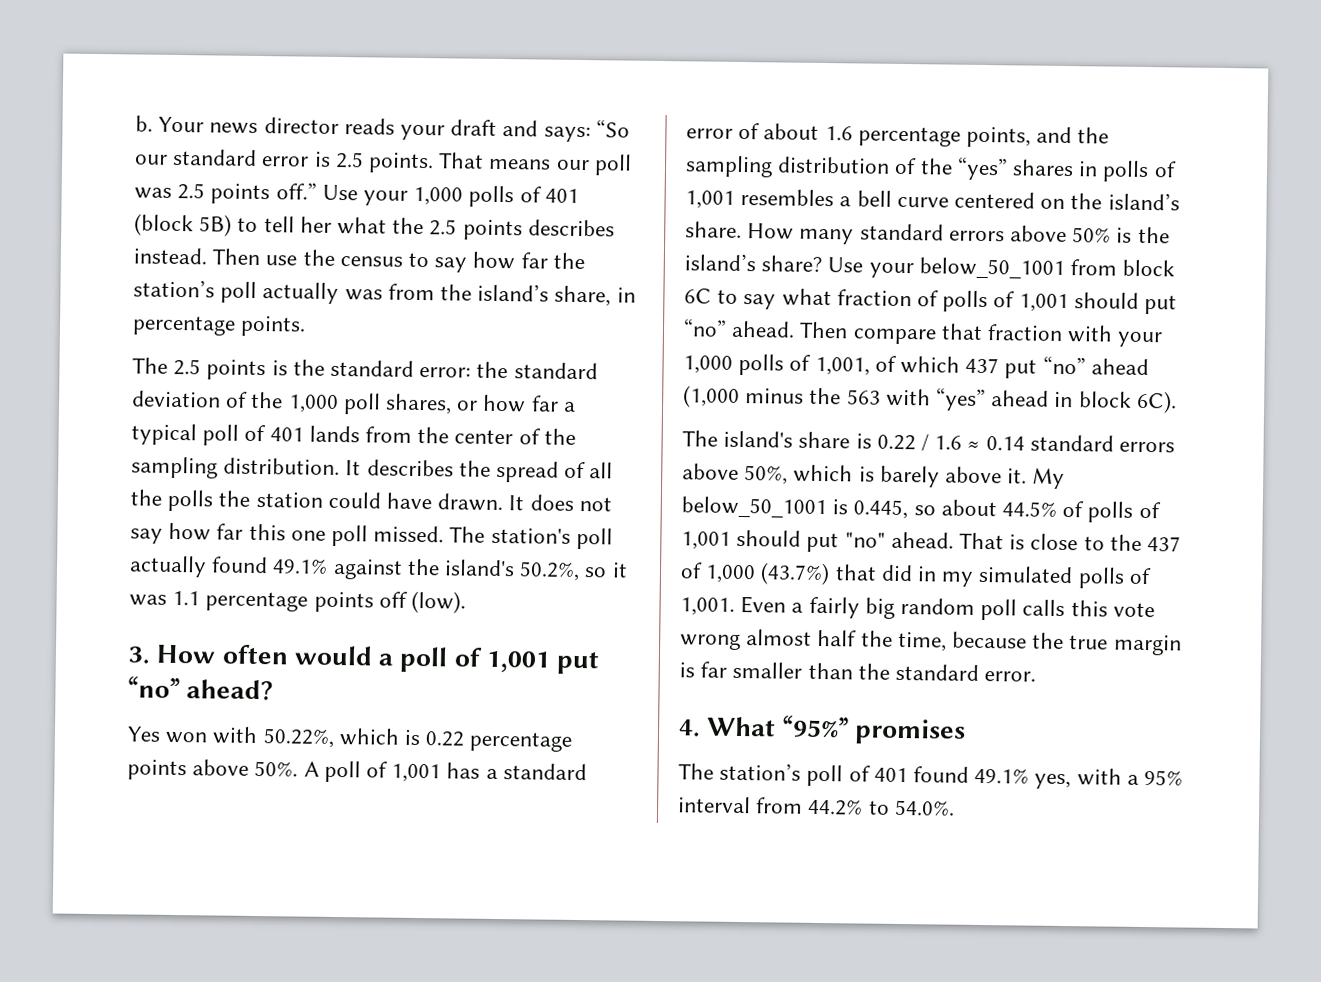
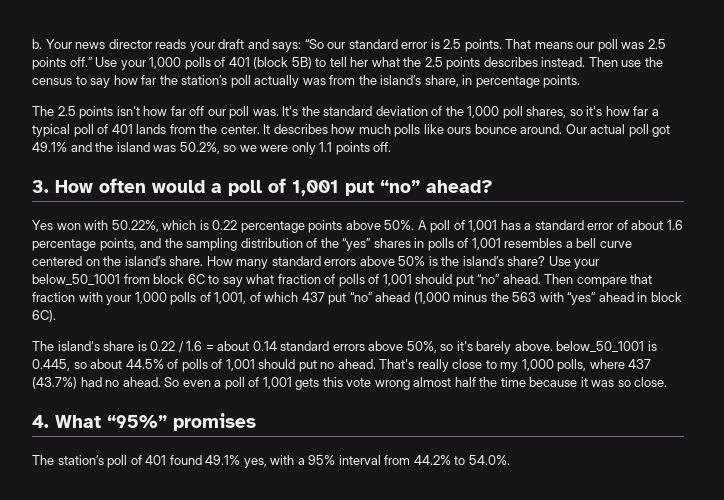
[271,359,472,378] is the standard error: -> [116,106,299,119] isn't how far off our poll was. It's
[456,400,479,411] or -> [569,106,603,116] so it's
[454,428,576,445] [131,456,614,483] [130,489,612,512] [130,522,613,550] [129,555,628,582] [129,590,467,614] center of the sampling distribution. It describes the spread of all the polls the station could have drawn. It does not say how far this one poll missed. The station's poll actually found 49.1% against the island's 50.2%, so it was 1.1 percentage points off (low). -> [220,124,671,137] [32,142,392,155] center. It describes how much polls like ours bounce around. Our actual poll got 49.1% and the island was 50.2%, so we were only 1.1 points off.
[967,440,981,450] ≈ -> [205,341,250,351] = about
[793,464,1066,490] which is barely above it. My -> [440,341,553,354] so it's barely above.
[844,531,1182,552] [680,562,1152,589] [680,596,1066,621] "no" ahead. That is close to the 437 of 1,000 (43.7%) that did in my simulated polls of 1,001. Even a fairly big random poll calls -> [320,359,652,372] [32,377,320,390] no ahead. That's really close to my 1,000 polls, where 437 (43.7%) had no ahead. So even a poll of 1,001 gets
[897,631,1182,656] [679,661,1037,682] time, because the true margin is far smaller than the standard error. -> [500,377,668,387] time because it was so close.

